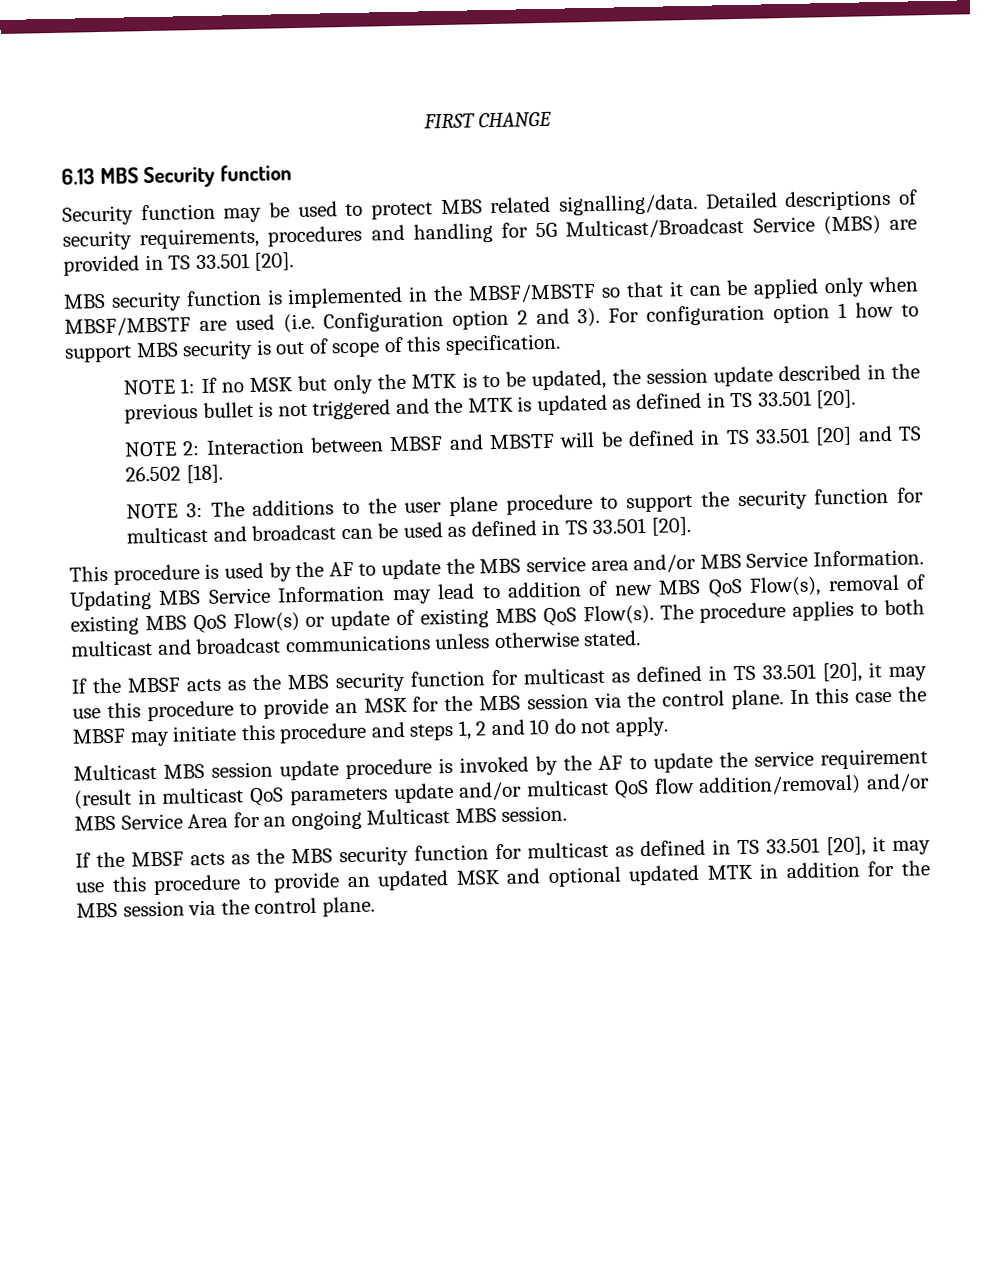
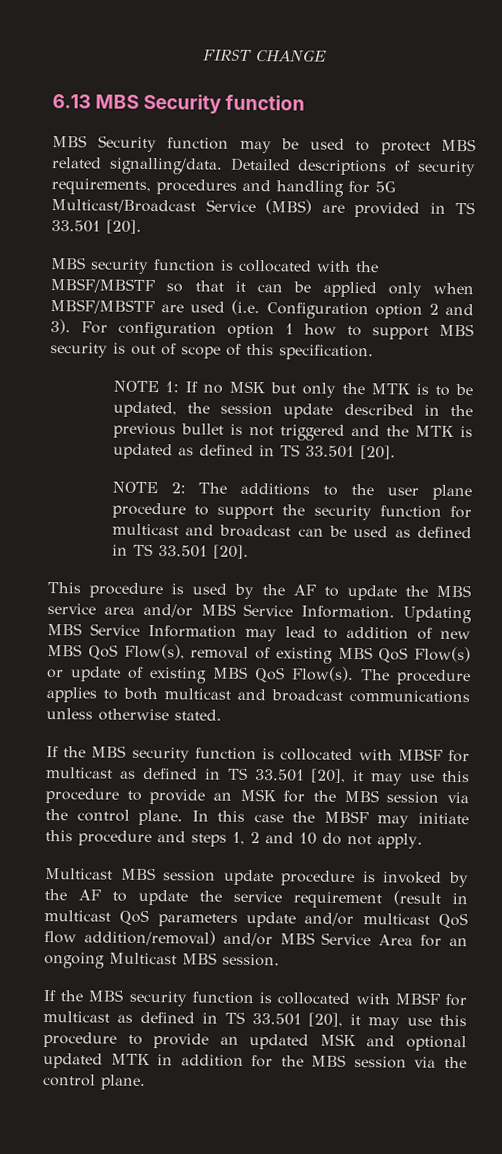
(293, 173) none -> [52,135,87,148] MBS
[287,286,429,309] implemented in -> [238,259,351,273] collocated with
[205,425,922,455] [125,464,223,484] [126,503,203,519] Interaction between MBSF and MBSTF will be defined in TS 33.501 [20] and TS 26.502 [18]. // NOTE 3: -> (186, 488) none
[127,670,485,693] MBSF acts as the MBS security function -> [91,745,443,763] MBS security function is collocated with MBSF
[131,844,489,867] MBSF acts as the MBS security function -> [88,989,440,1007] MBS security function is collocated with MBSF

